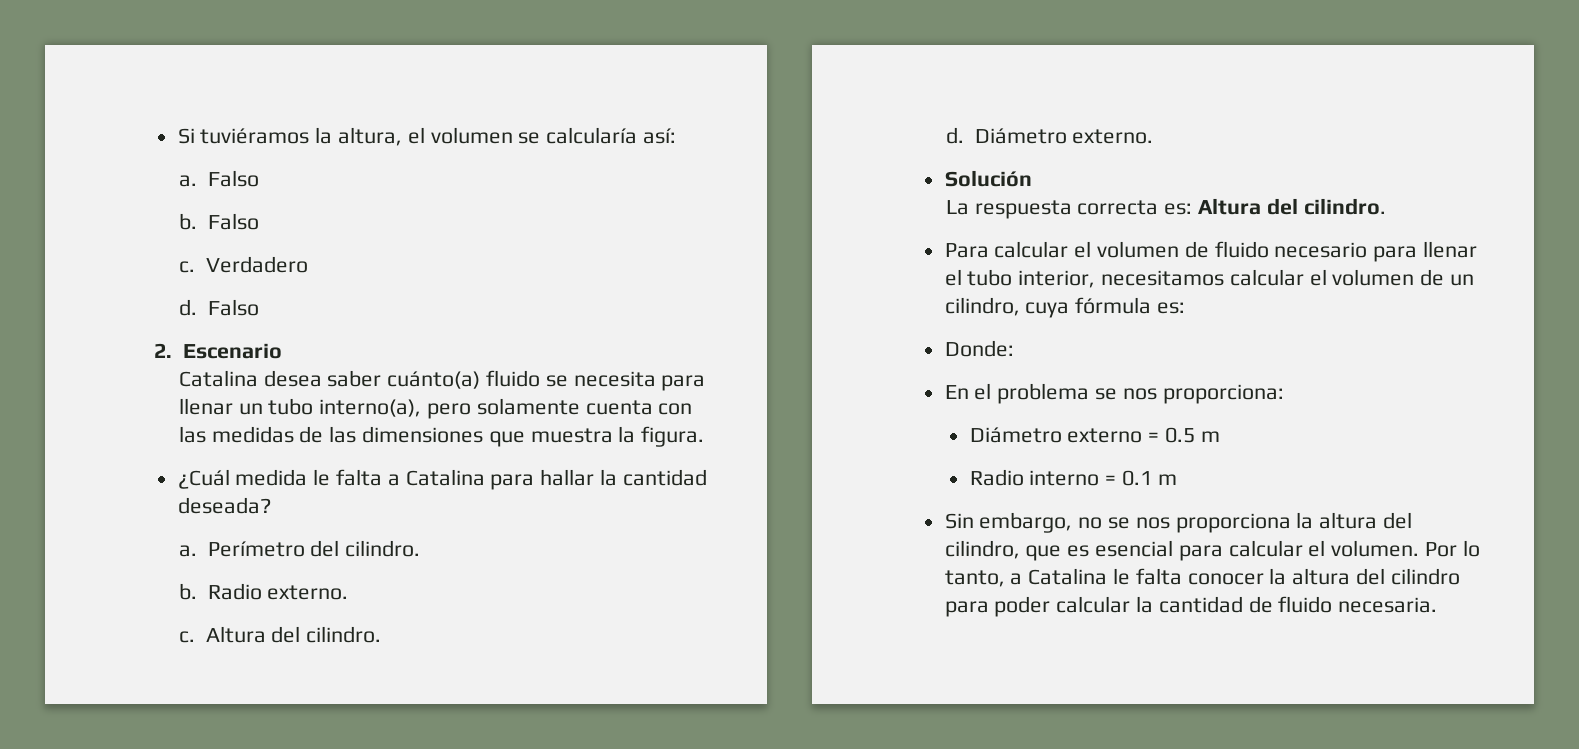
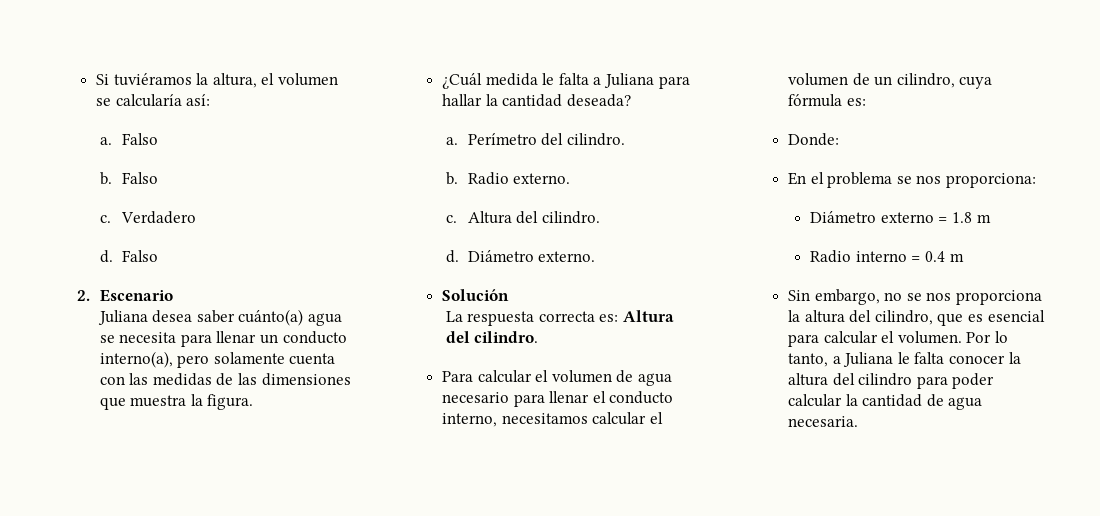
[178,370,258,387] Catalina -> [97,310,148,325] Juliana
[486,370,541,387] fluido -> [307,313,342,326] agua
[268,398,314,415] tubo -> [282,331,347,344] conducto
[405,469,485,486] Catalina -> [603,73,654,88] Juliana
[1214,241,1269,258] fluido -> [637,373,672,386] agua
[967,269,1096,288] tubo interior, -> [609,391,674,404] [442,413,498,427] conducto interno,
[1164,427,1195,443] 0.5 -> [952,212,973,223] 1.8
[1121,470,1152,486] 0.1 -> [925,251,946,262] 0.4
[1028,568,1108,585] Catalina -> [843,352,894,367] Juliana
[1278,596,1333,613] fluido -> [948,397,983,410] agua

